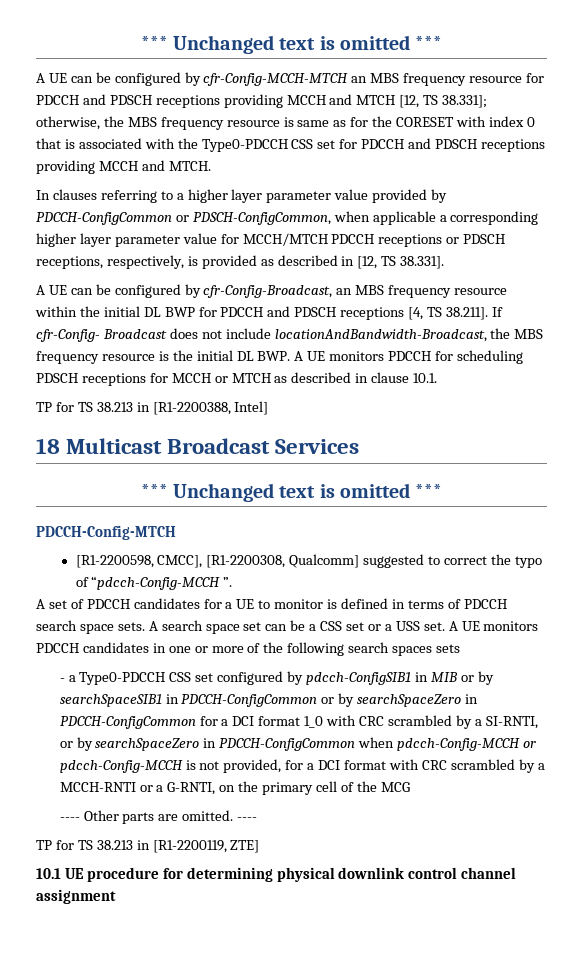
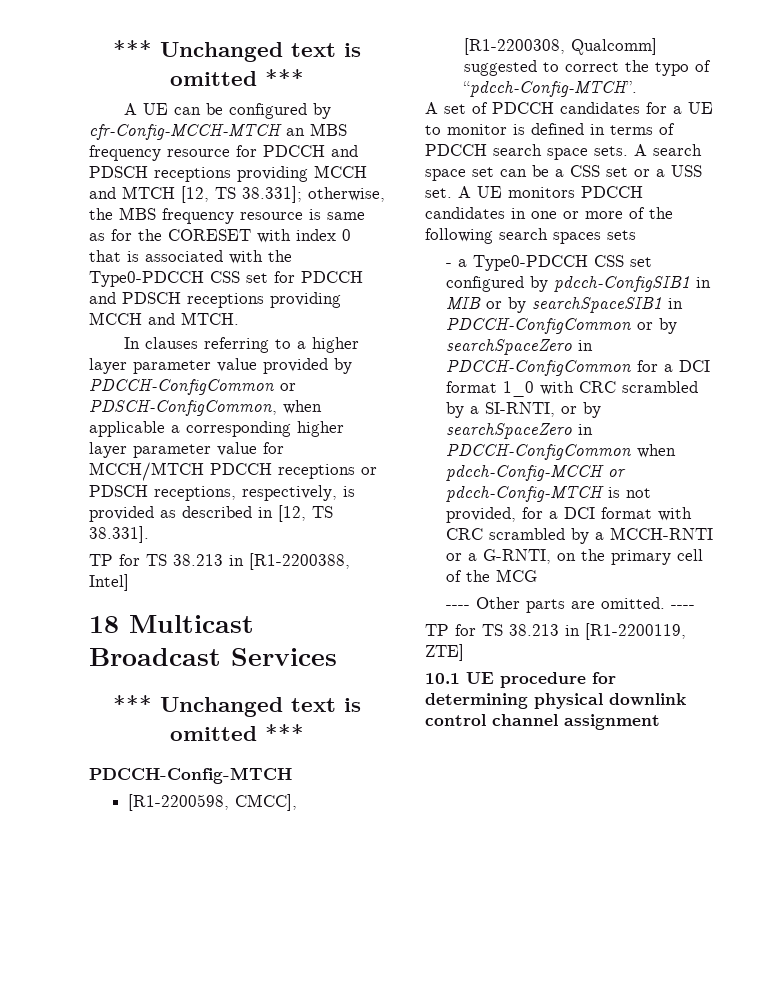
[36,284,508,298] [35,306,503,320] [36,328,544,342] [36,350,523,364] [36,372,438,386] // A UE can be configured by cfr-Config-Broadcast, an MBS frequency resource within the initial DL BWP for PDCCH and PDSCH receptions [4, TS 38.211]. If cfr-Config- Broadcast does not include locationAndBandwidth-Broadcast, the MBS frequency resource is the initial DL BWP. A UE monitors PDCCH for scheduling PDSCH receptions for MCCH or MTCH as described in clause 10.1. -> (149, 534) none
[91,576,233,590] “pdcch-Config-MCCH ”. -> [462,81,637,97] “pdcch-Config-MTCH”.
[59,760,183,773] pdcch-Config-MCCH -> [445,486,604,502] pdcch-Config-MTCH

